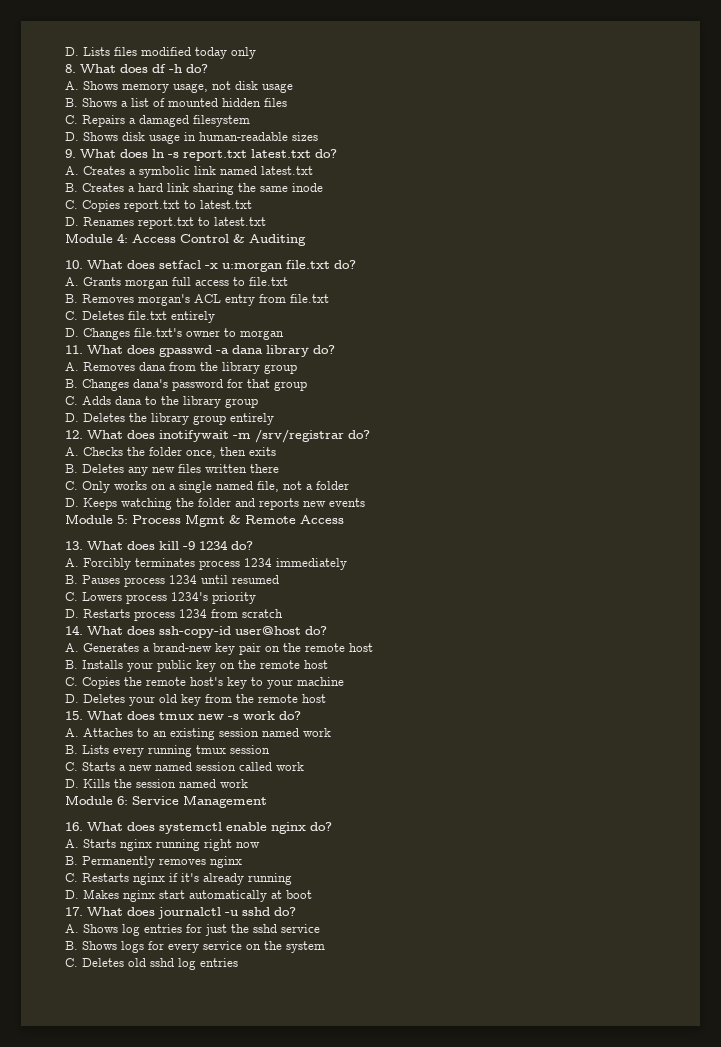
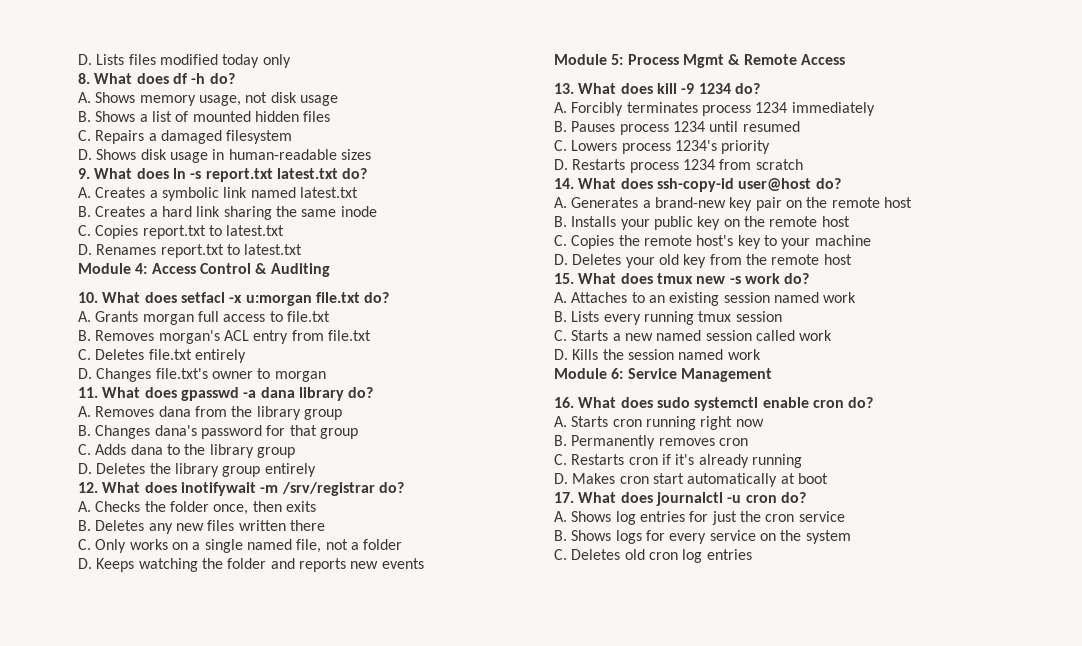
(155, 826) none -> [656,397,690,408] sudo
[271,822,306,834] nginx -> [812,400,844,408] cron
[120,839,152,851] nginx -> [612,419,642,427] cron
[210,856,242,868] nginx -> [718,438,748,446] cron
[133,873,165,885] nginx -> [628,457,658,465] cron
[123,890,155,902] nginx -> [619,476,649,484] cron
[242,907,270,916] sshd -> [745,495,777,503] cron
[253,924,277,933] sshd -> [765,514,795,522] cron
[150,958,174,967] sshd -> [648,552,678,560] cron

